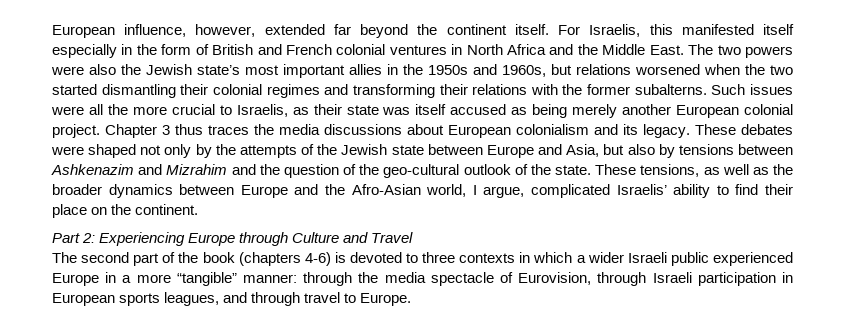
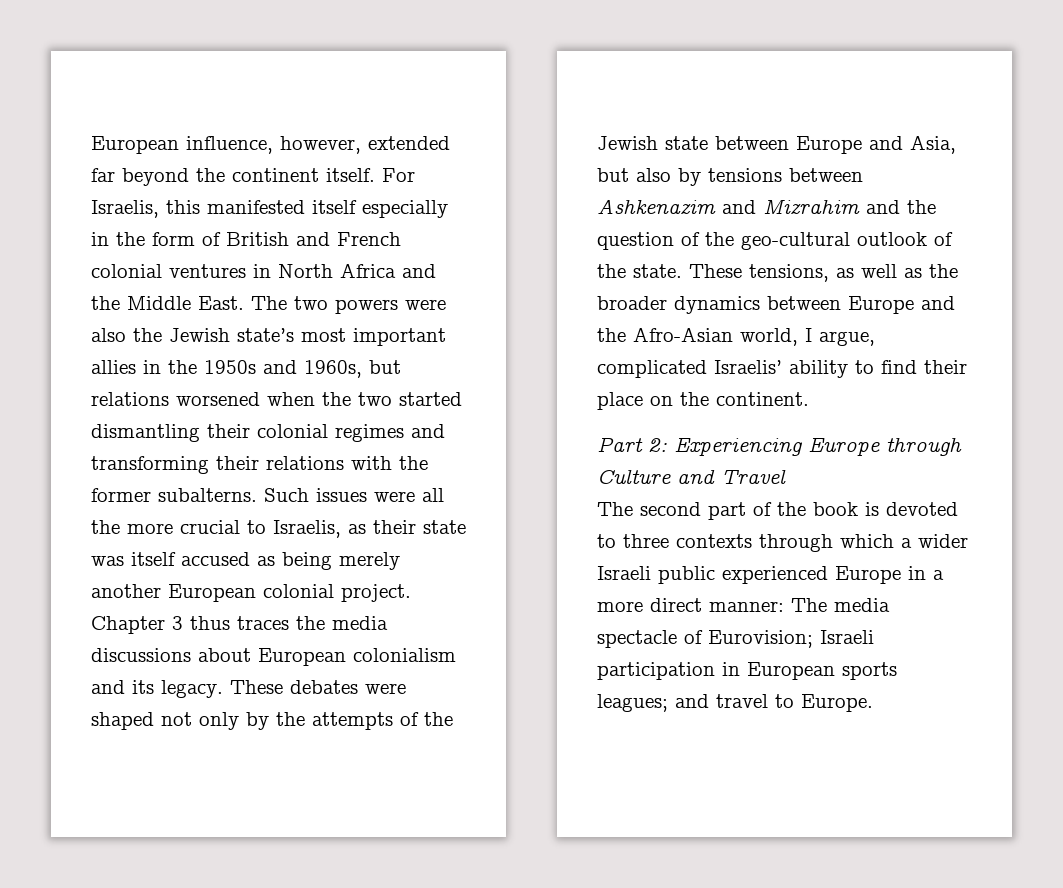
[238,252,331,266] (chapters 4-6) -> (858, 509) none
[519,252,531,263] in -> [759,534,833,552] through
[176,272,379,286] “tangible” manner: through the -> [650,598,827,612] direct manner: The
[518,272,647,286] Eurovision, through -> [708,630,813,648] Eurovision;
[164,292,301,306] leagues, and through -> [597,694,709,712] leagues; and

